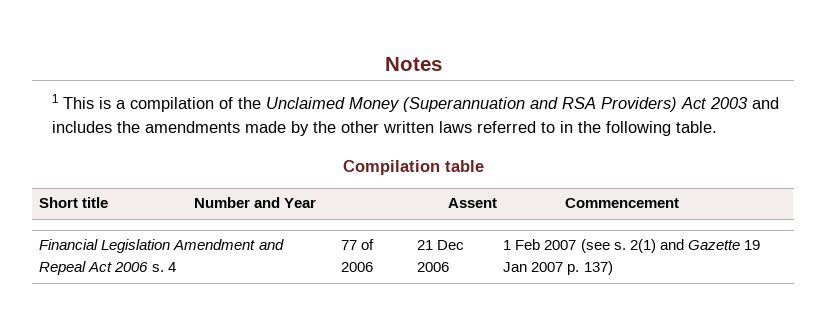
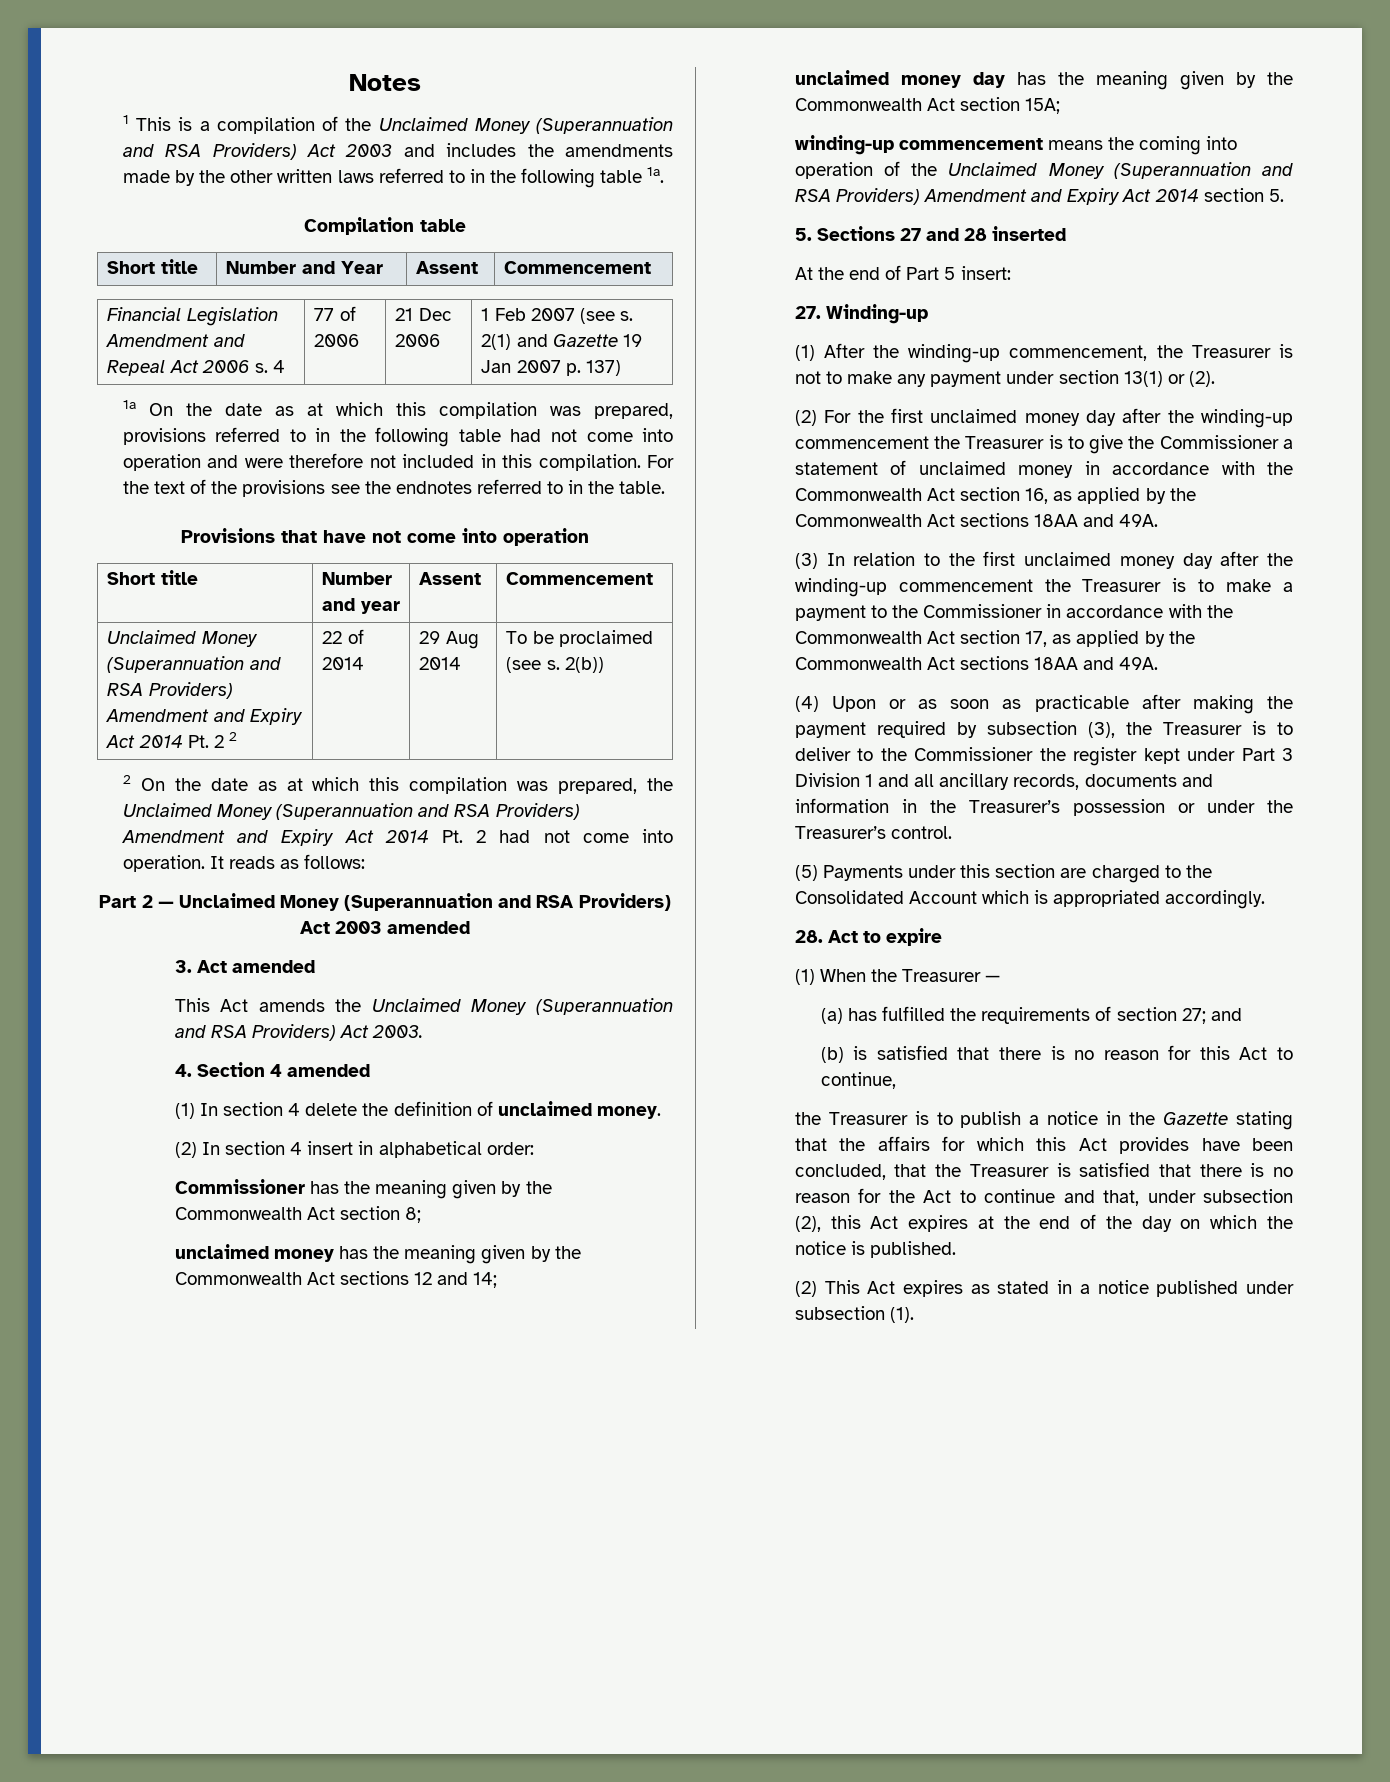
[676,121,718,133] table. -> [600,167,665,183] table 1a.
(613, 268) none -> [122,400,673,419] [122,427,673,447] [122,453,674,471] [122,479,666,497] [181,528,589,546] [107,570,198,585] [322,572,393,585] [322,598,400,614] [419,572,482,585] [506,572,654,585] [107,630,258,647] [107,656,281,673] [107,682,233,699] [106,708,303,725] [106,732,237,748] [322,629,364,644] [322,657,365,670] [419,631,479,649] [419,657,462,670] [506,630,653,647] [506,657,604,673] [122,775,673,794] [122,803,580,820] [121,829,674,846] [122,854,366,872] [99,893,671,911] [299,921,471,934] [174,960,316,973] [174,998,673,1015] [174,1024,424,1041] [174,1062,371,1077] [174,1101,661,1119] [174,1141,534,1158] [174,1179,552,1199] [174,1206,422,1223] [174,1244,581,1264] [174,1271,498,1288] [794,70,1293,90] [794,97,1061,114] [794,135,1238,155] [794,161,1293,179] [794,188,1284,205] [794,226,1067,241] [794,265,1011,280] [794,304,928,324] [794,343,1293,363] [794,370,1215,387] [794,408,1293,428] [794,435,1293,454] [794,460,1293,478] [794,487,1196,504] [794,513,1159,527] [794,551,1293,569] [794,578,1293,597] [794,604,1233,621] [794,630,1195,647] [794,656,1159,670] [794,694,1293,714] [794,721,1293,738] [794,747,1293,766] [794,773,1213,790] [794,798,1293,816] [794,826,952,839] [794,864,1212,883] [794,890,1266,909] [794,928,943,946] [794,969,1001,985] [820,1006,1242,1024] [820,1045,1293,1063] [820,1072,896,1089] [794,1111,1293,1130] [794,1136,1293,1154] [794,1162,1293,1180] [794,1188,1293,1206] [794,1214,1293,1232] [794,1241,957,1258] [794,1280,1294,1297] [794,1306,914,1323] // 1a On the date as at which this compilation was prepared, provisions referred to in the following table had not come into operation and were therefore not included in this compilation. For the text of the provisions see the endnotes referred to in the table. // Provisions that have not come into operation // Short title | Number and year | Assent | Commencement // Unclaimed Money (Superannuation and RSA Providers) Amendment and Expiry Act 2014 Pt. 2 2 | 22 of 2014 | 29 Aug 2014 | To be proclaimed (see s. 2(b)) // 2 On the date as at which this compilation was prepared, the Unclaimed Money (Superannuation and RSA Providers) Amendment and Expiry Act 2014 Pt. 2 had not come into operation. It reads as follows: // Part 2 — Unclaimed Money (Superannuation and RSA Providers) Act 2003 amended // 3. Act amended // This Act amends the Unclaimed Money (Superannuation and RSA Providers) Act 2003. // 4. Section 4 amended // (1) In section 4 delete the definition of unclaimed money. // (2) In section 4 insert in alphabetical order: // Commissioner has the meaning given by the Commonwealth Act section 8; // unclaimed money has the meaning given by the Commonwealth Act sections 12 and 14; // unclaimed money day has the meaning given by the Commonwealth Act section 15A; // winding-up commencement means the coming into operation of the Unclaimed Money (Superannuation and RSA Providers) Amendment and Expiry Act 2014 section 5. // 5. Sections 27 and 28 inserted // At the end of Part 5 insert: // 27. Winding-up // (1) After the winding-up commencement, the Treasurer is not to make any payment under section 13(1) or (2). // (2) For the first unclaimed money day after the winding-up commencement the Treasurer is to give the Commissioner a statement of unclaimed money in accordance with the Commonwealth Act section 16, as applied by the Commonwealth Act sections 18AA and 49A. // (3) In relation to the first unclaimed money day after the winding-up commencement the Treasurer is to make a payment to the Commissioner in accordance with the Commonwealth Act section 17, as applied by the Commonwealth Act sections 18AA and 49A. // (4) Upon or as soon as practicable after making the payment required by subsection (3), the Treasurer is to deliver to the Commissioner the register kept under Part 3 Division 1 and all ancillary records, documents and information in the Treasurer’s possession or under the Treasurer’s control. // (5) Payments under this section are charged to the Consolidated Account which is appropriated accordingly. // 28. Act to expire // (1) When the Treasurer — // (a) has fulfilled the requirements of section 27; and // (b) is satisfied that there is no reason for this Act to continue, // the Treasurer is to publish a notice in the Gazette stating that the affairs for which this Act provides have been concluded, that the Treasurer is satisfied that there is no reason for the Act to continue and that, under subsection (2), this Act expires at the end of the day on which the notice is published. // (2) This Act expires as stated in a notice published under subsection (1).

